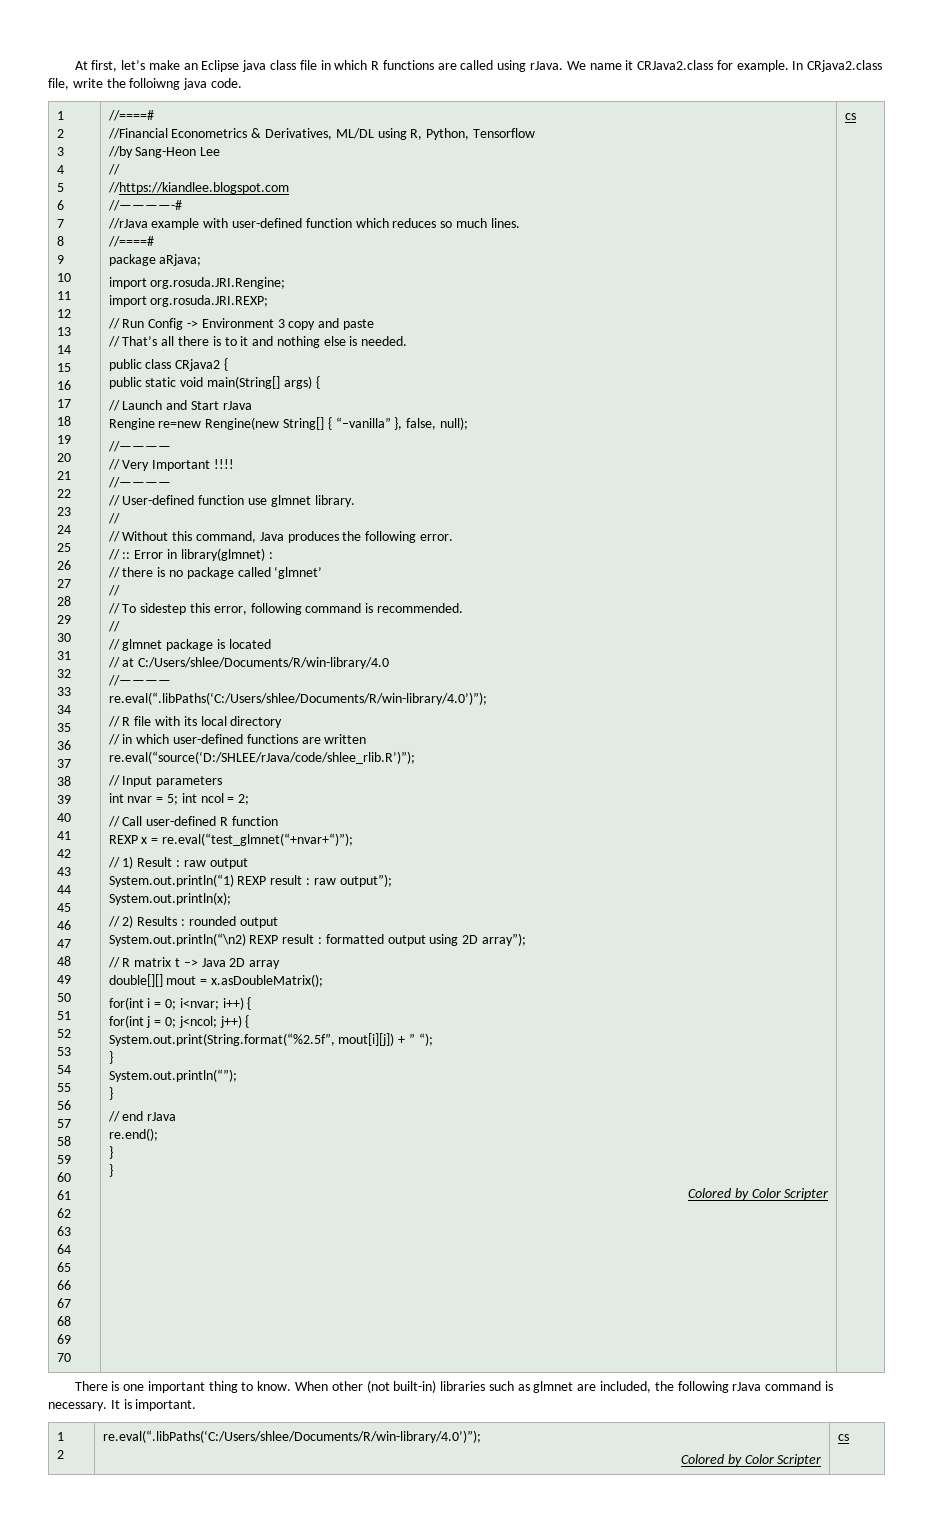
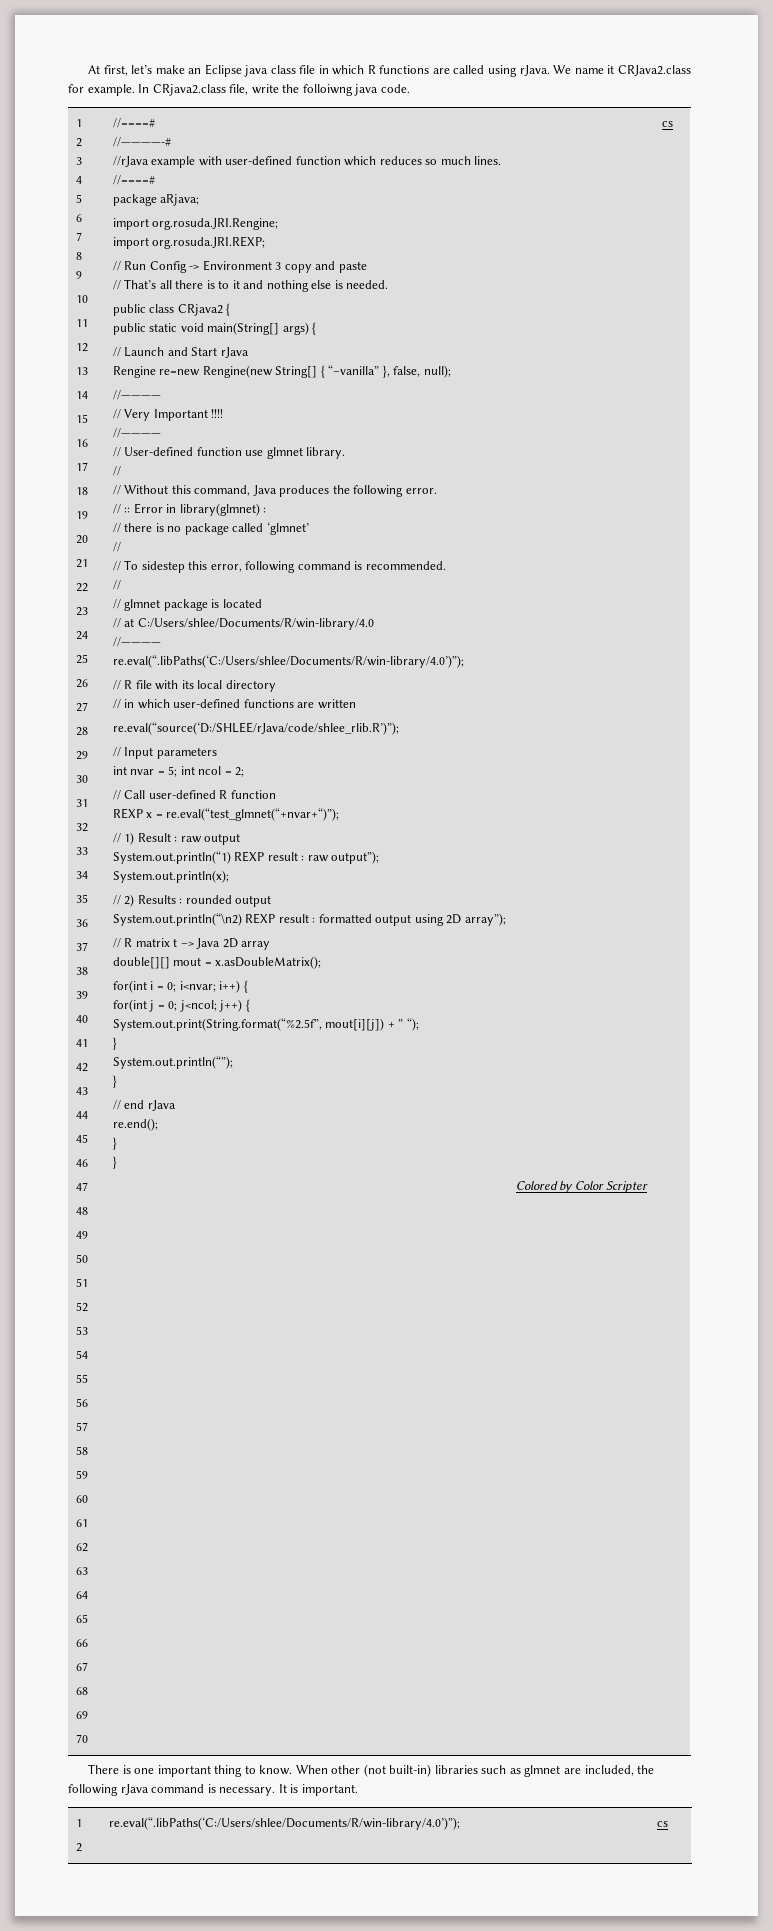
[107,128,535,140] [107,146,221,158] [107,164,120,175] [107,182,289,194] // //Financial Econometrics & Derivatives, ML/DL using R, Python, Tensorflow // //by Sang-Heon Lee // // // //https://kiandlee.blogspot.com -> (155, 123) none
[681,1454,822,1466] // Colored by Color Scripter -> (460, 1823) none

